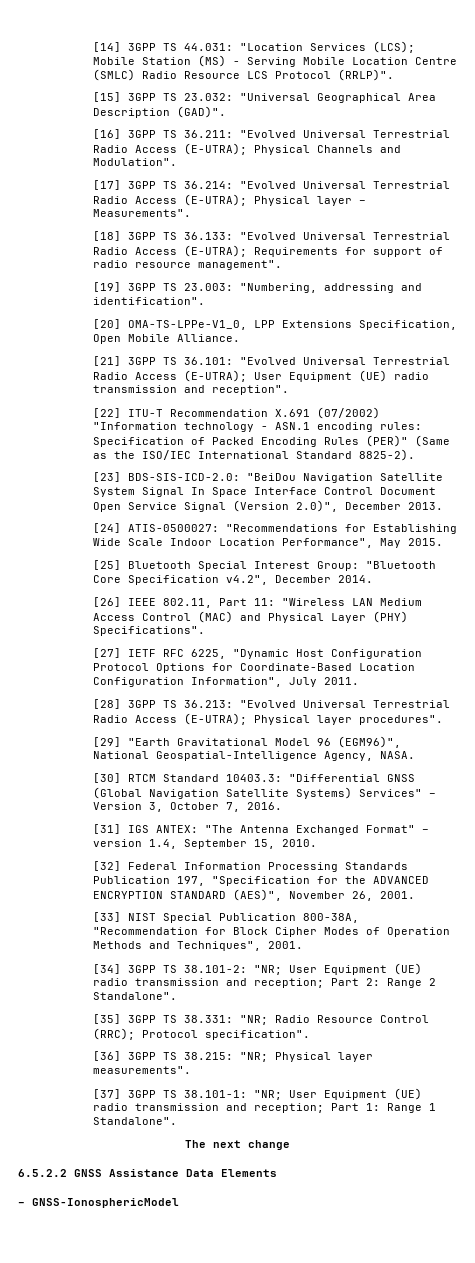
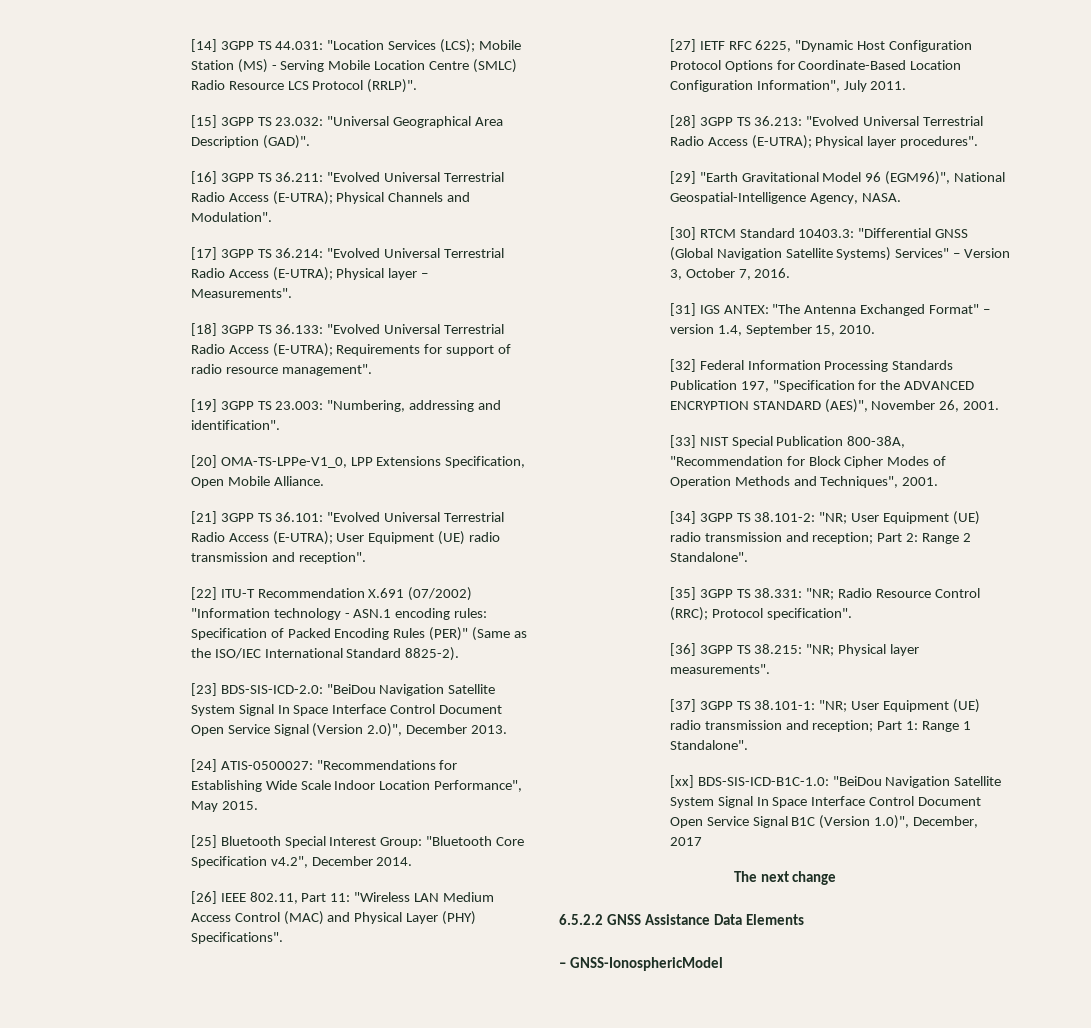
(177, 1121) none -> [669,775,1002,788] [669,796,982,808] [669,815,979,829] [669,837,702,846] // [xx] BDS-SIS-ICD-B1C-1.0: "BeiDou Navigation Satellite System Signal In Space Interface Control Document Open Service Signal B1C (Version 1.0)", December, 2017

